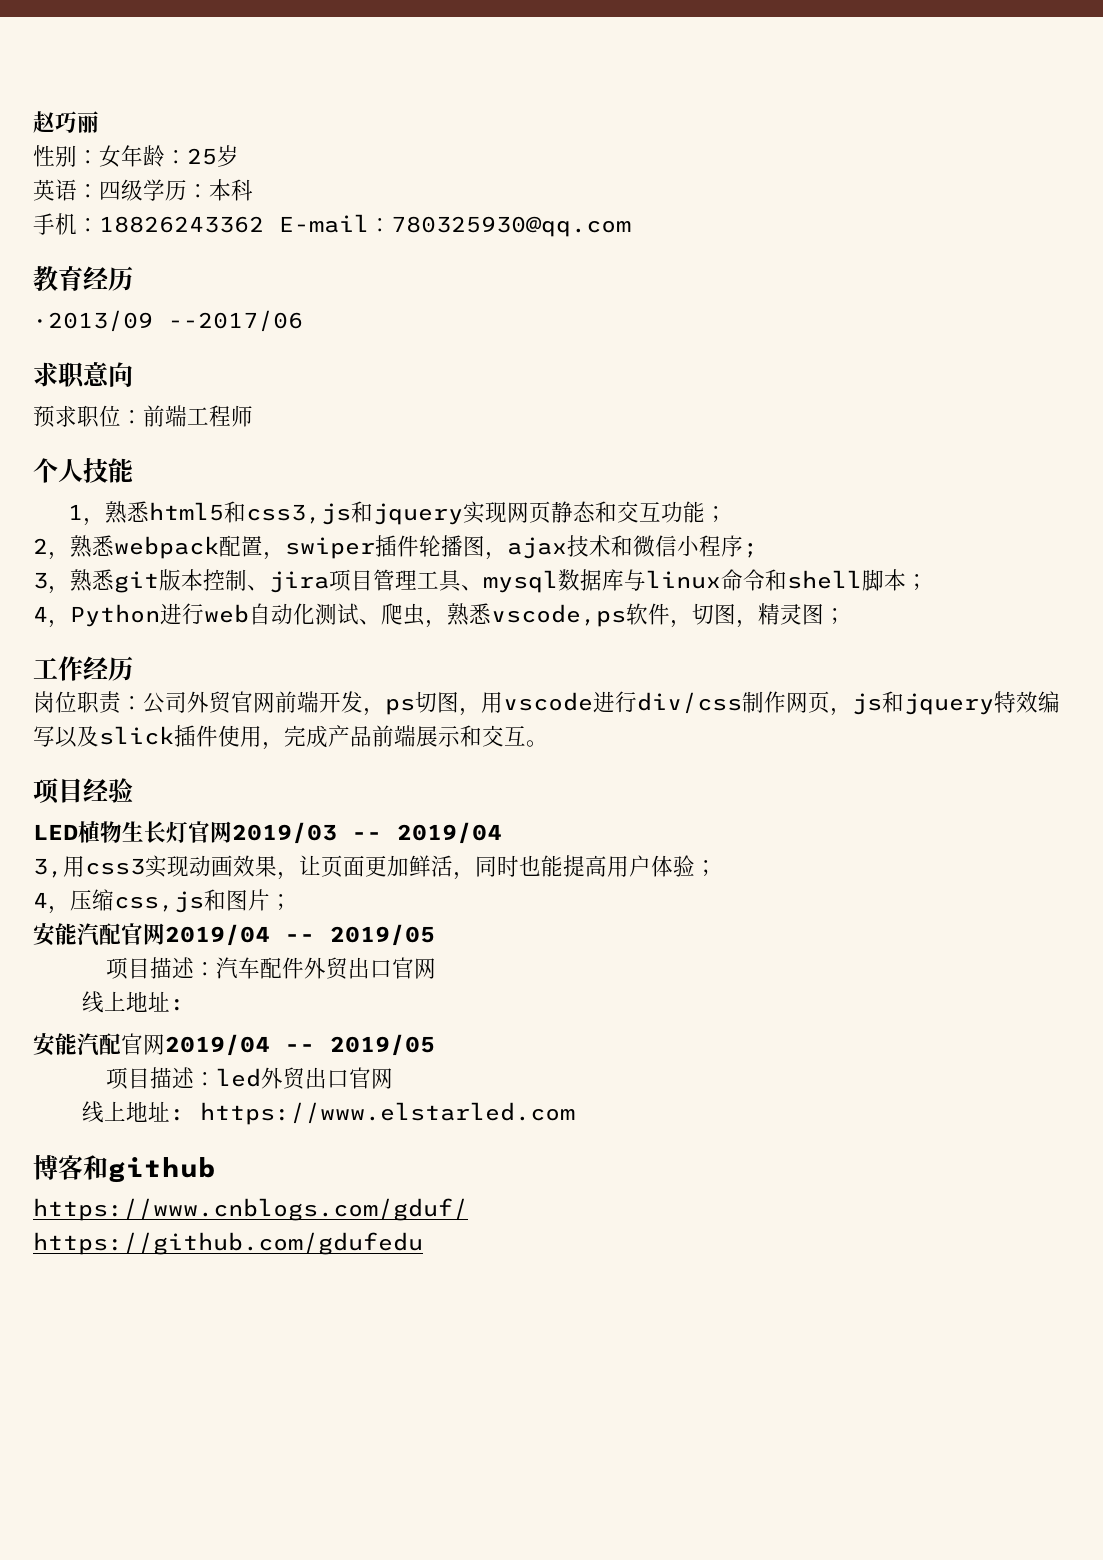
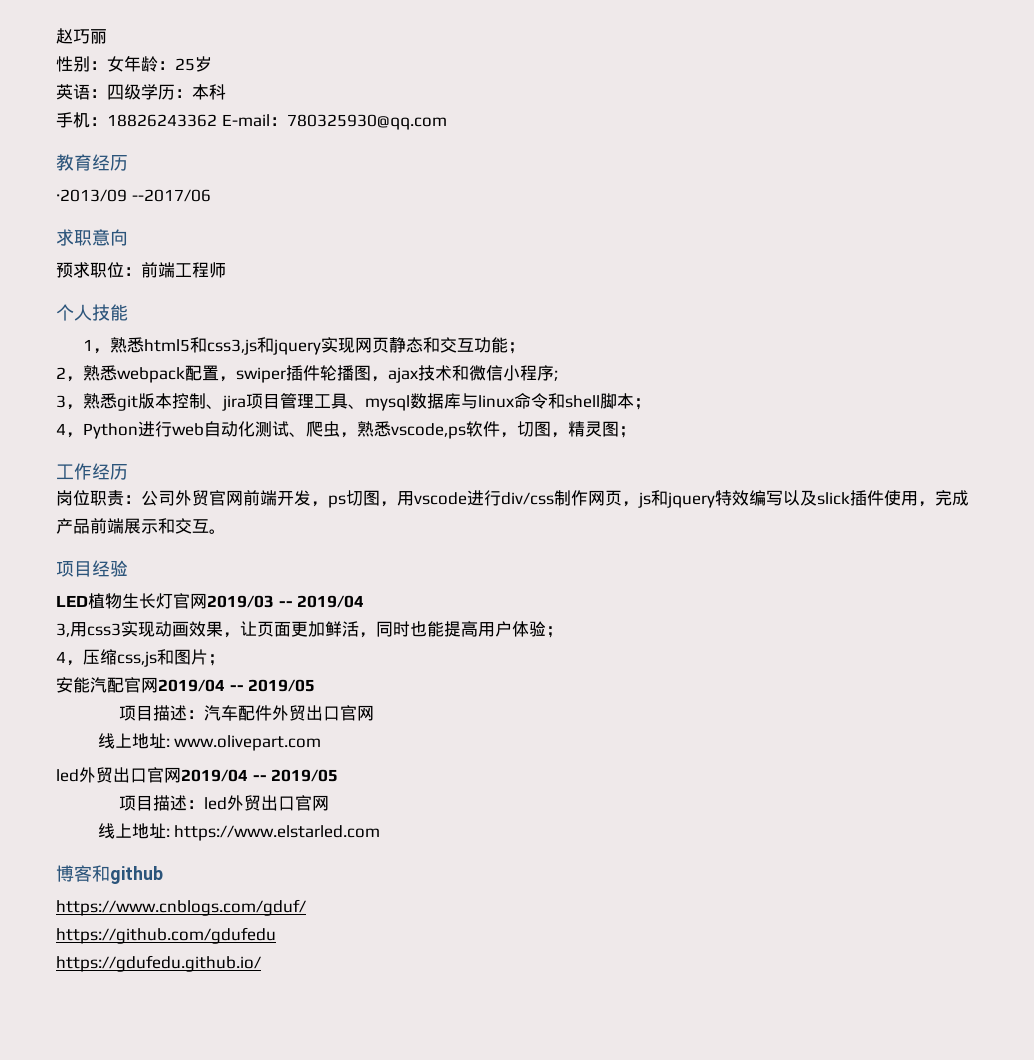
[33,1033,121,1056] // 安能汽配 -> [174,735,322,751] [56,767,147,783] www.olivepart.com // led外贸出口
(423, 1243) none -> [56,955,261,972] // https://gdufedu.github.io/

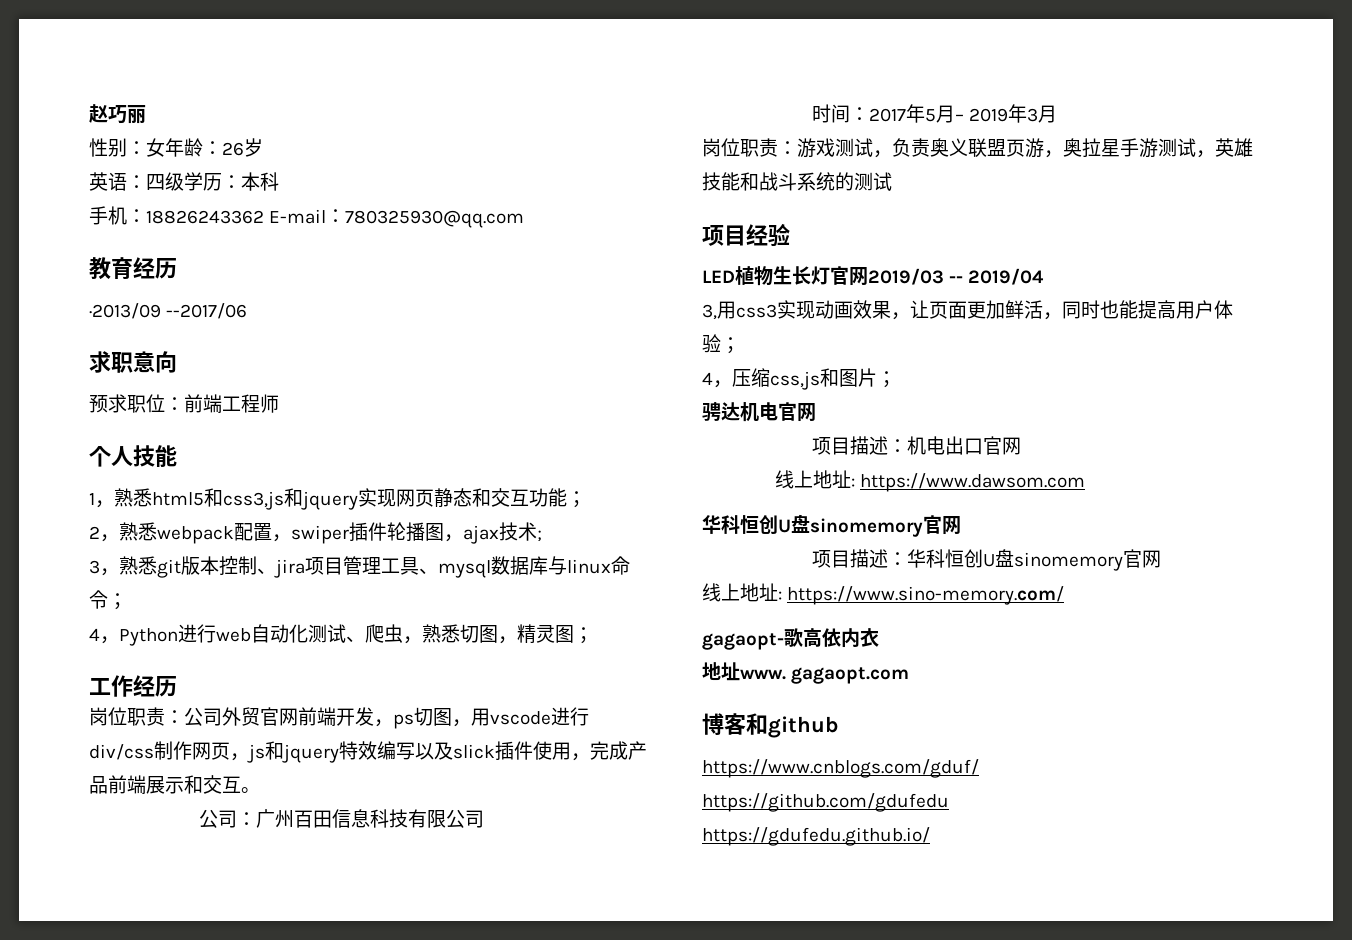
[175,58,195,71] 25 -> [222,142,244,156] 26
[452,365,554,381] 和微信小程序 -> (537, 531) none
[548,393,634,409] 和shell脚本 -> (108, 599) none
[391,421,517,439] vscode,ps软件， -> (460, 633) none
(226, 531) none -> [198,809,484,828] [811,104,1058,123] [702,138,1253,158] [702,172,892,191] // 公司：广州百田信息科技有限公司 // 时间：2017年5月– 2019年3月 // 岗位职责：游戏测试，负责奥义联盟页游，奥拉星手游测试，英雄技能和战斗系统的测试
[56,677,316,693] [118,705,374,721] [97,733,322,751] [56,767,339,783] [118,795,329,811] [97,823,381,841] 安能汽配官网2019/04 -- 2019/05 // 项目描述：汽车配件外贸出口官网 // 线上地址: www.olivepart.com // led外贸出口官网2019/04 -- 2019/05 // 项目描述：led外贸出口官网 // 线上地址: https://www.elstarled.com -> [702,402,816,422] [811,436,1021,455] [775,470,1086,492] [702,514,961,537] [811,549,1161,571] [702,583,1065,605] [702,628,879,650] [702,662,910,684] 骋达机电官网 // 项目描述：机电出口官网 // 线上地址: https://www.dawsom.com // 华科恒创U盘sinomemory官网 // 项目描述：华科恒创U盘sinomemory官网 // 线上地址: https://www.sino-memory.com/ // gagaopt-歌高依内衣 // 地址www. gagaopt.com

